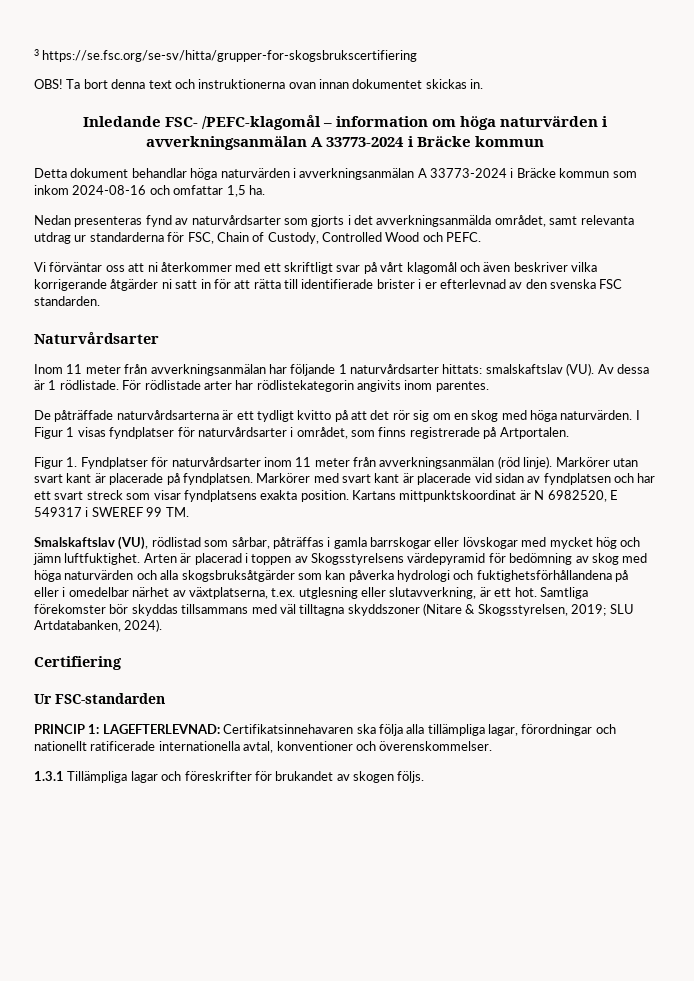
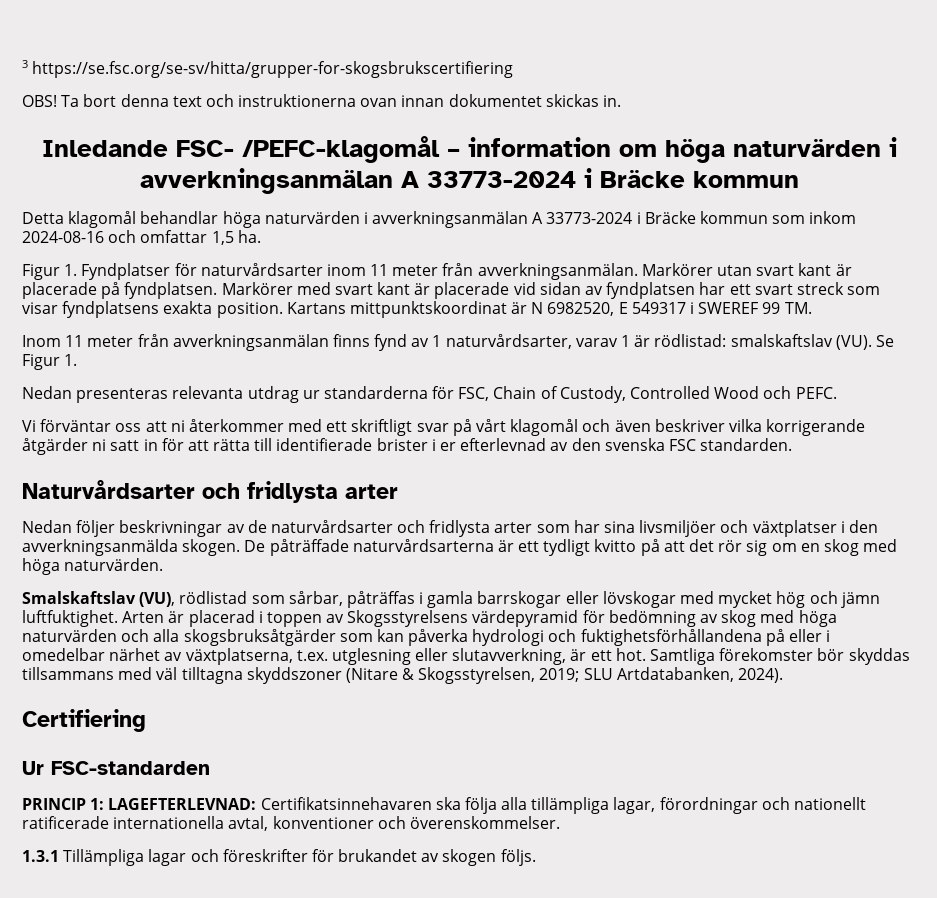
[70,168,129,178] dokument -> [68,211,137,228] klagomål
[34,215,578,227] Nedan presenteras fynd av naturvårdsarter som gjorts i det avverkningsanmälda området, samt -> [22,263,852,280] [22,282,881,299] [22,301,812,318] [22,334,894,351] [22,354,78,370] [22,386,169,403] Figur 1. Fyndplatser för naturvårdsarter inom 11 meter från avverkningsanmälan. Markörer utan svart kant är placerade på fyndplatsen. Markörer med svart kant är placerade vid sidan av fyndplatsen har ett svart streck som visar fyndplatsens exakta position. Kartans mittpunktskoordinat är N 6982520, E 549317 i SWEREF 99 TM. // Inom 11 meter från avverkningsanmälan finns fynd av 1 naturvårdsarter, varav 1 är rödlistad: smalskaftslav (VU). Se Figur 1. // Nedan presenteras
[34,363,649,376] [34,380,489,392] // Inom 11 meter från avverkningsanmälan har följande 1 naturvårdsarter hittats: smalskaftslav (VU). Av dessa är 1 rödlistade. För rödlistade arter har rödlistekategorin angivits inom parentes. // -> [202,481,398,503] [22,520,878,537] [22,539,241,556] och fridlysta arter // Nedan följer beskrivningar av de naturvårdsarter och fridlysta arter som har sina livsmiljöer och växtplatser i den avverkningsanmälda skogen.
[635,410,640,420] [34,427,569,439] [34,456,638,469] [34,473,656,485] [34,490,618,502] [34,507,189,517] I Figur 1 visas fyndplatser för naturvårdsarter i området, som finns registrerade på Artportalen. // Figur 1. Fyndplatser för naturvårdsarter inom 11 meter från avverkningsanmälan (röd linje). Markörer utan svart kant är placerade på fyndplatsen. Markörer med svart kant är placerade vid sidan av fyndplatsen och har ett svart streck som visar fyndplatsens exakta position. Kartans mittpunktskoordinat är N 6982520, E 549317 i SWEREF 99 TM. -> (164, 564) none

